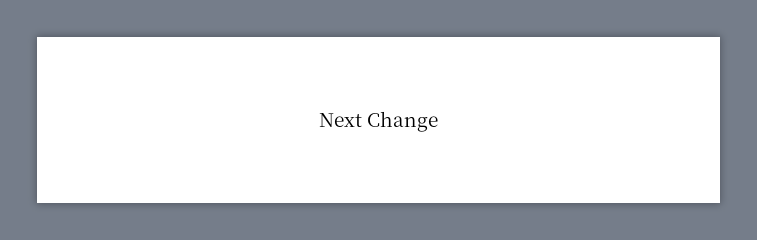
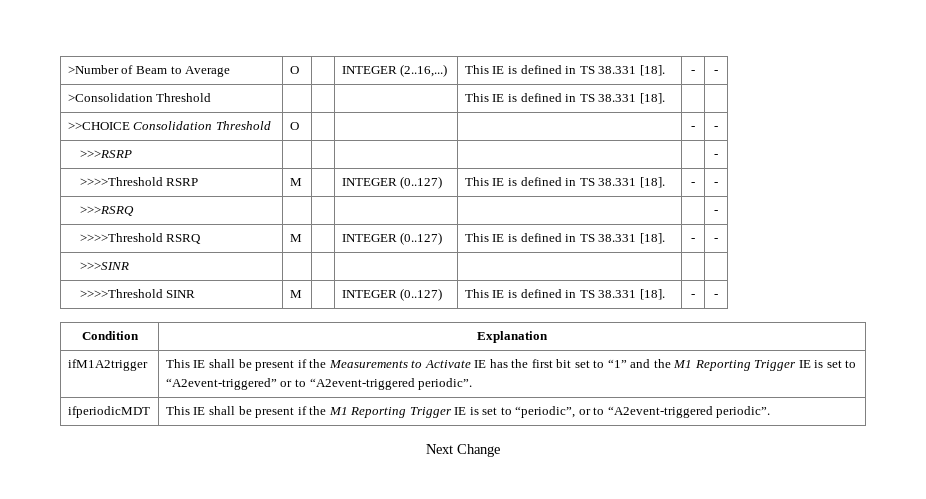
(318, 120) none -> [67,65,231,77] [289,66,299,74] [341,64,448,77] [464,65,665,76] [691,70,695,74] [714,70,718,74] [67,93,212,102] [464,93,665,104] [67,121,272,130] [289,122,299,130] [691,126,695,130] [714,126,718,130] [79,150,132,158] [714,154,718,158] [79,177,199,186] [289,178,302,186] [341,176,443,189] [464,177,665,188] [691,182,695,186] [714,182,718,186] [79,206,134,216] [714,210,718,214] [79,233,202,244] [289,234,302,242] [341,232,443,245] [464,233,665,244] [691,238,695,242] [714,238,718,242] [79,262,129,270] [79,289,196,298] [289,290,302,298] [341,288,443,301] [464,289,665,300] [691,294,695,298] [714,294,718,298] [81,331,139,340] [477,331,548,343] [67,359,148,371] [165,359,857,371] [165,378,473,390] [67,406,150,418] [165,406,771,418] >Number of Beam to Average | O | | INTEGER (2..16,...) | This IE is defined in TS 38.331 [18]. | - | - // >Consolidation Threshold | | | | This IE is defined in TS 38.331 [18]. | | // >>CHOICE Consolidation Threshold | O | | | | - | - // >>>RSRP | | | | | | - // >>>>Threshold RSRP | M | | INTEGER (0..127) | This IE is defined in TS 38.331 [18]. | - | - // >>>RSRQ | | | | | | - // >>>>Threshold RSRQ | M | | INTEGER (0..127) | This IE is defined in TS 38.331 [18]. | - | - // >>>SINR | | | | | | // >>>>Threshold SINR | M | | INTEGER (0..127) | This IE is defined in TS 38.331 [18]. | - | - // Condition | Explanation // ifM1A2trigger | This IE shall be present if the Measurements to Activate IE has the first bit set to “1” and the M1 Reporting Trigger IE is set to “A2event-triggered” or to “A2event-triggered periodic”. // ifperiodicMDT | This IE shall be present if the M1 Reporting Trigger IE is set to “periodic”, or to “A2event-triggered periodic”. //

